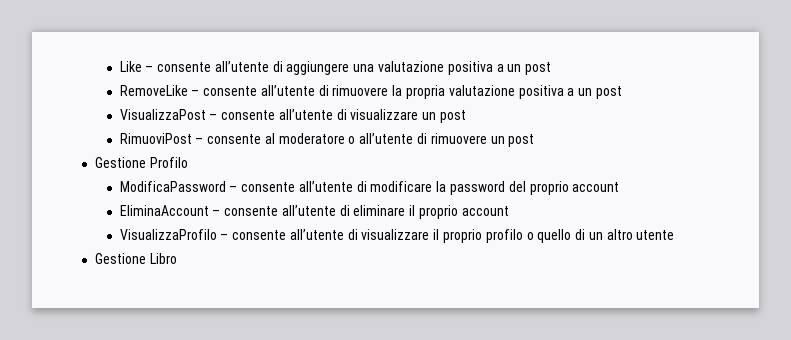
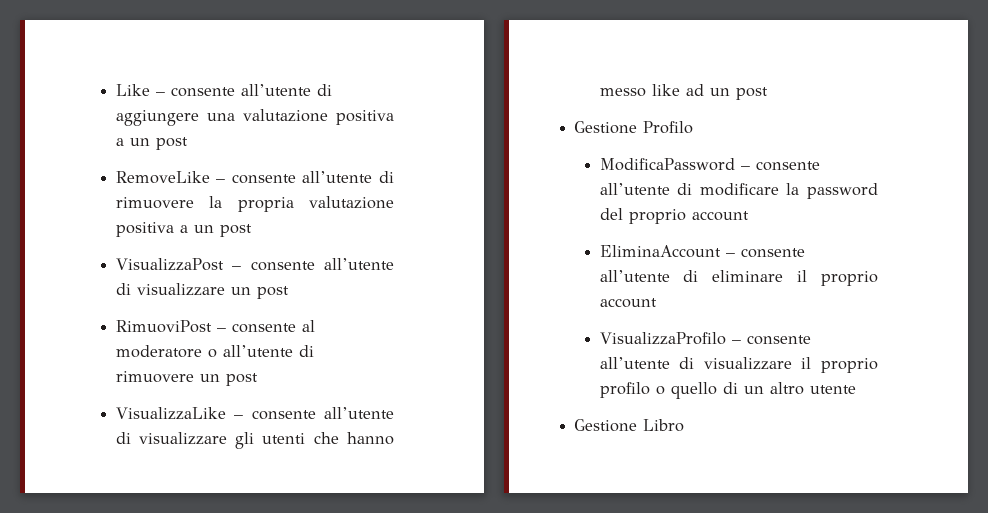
(535, 140) none -> [115,407,394,420] [115,432,394,449] [599,84,768,100] // VisualizzaLike – consente all’utente di visualizzare gli utenti che hanno messo like ad un post

